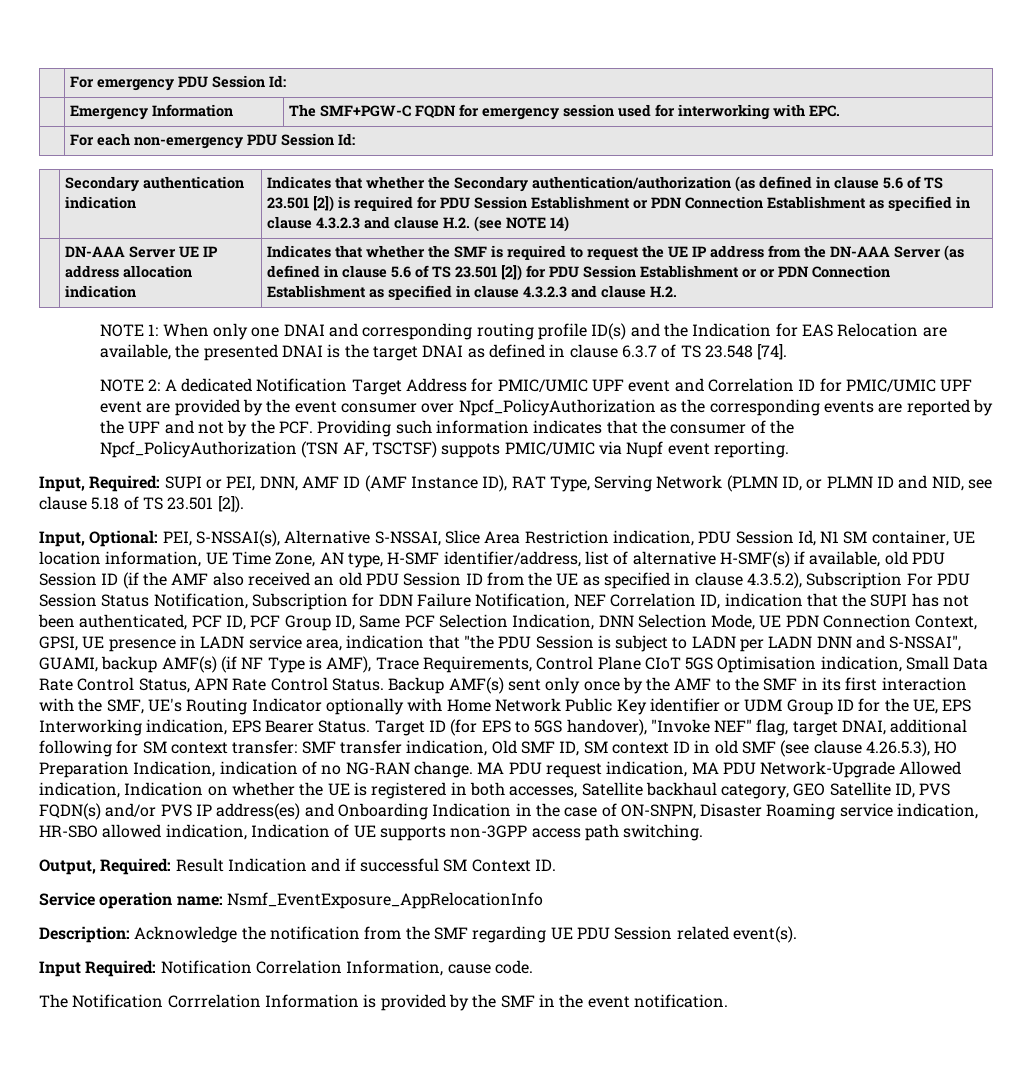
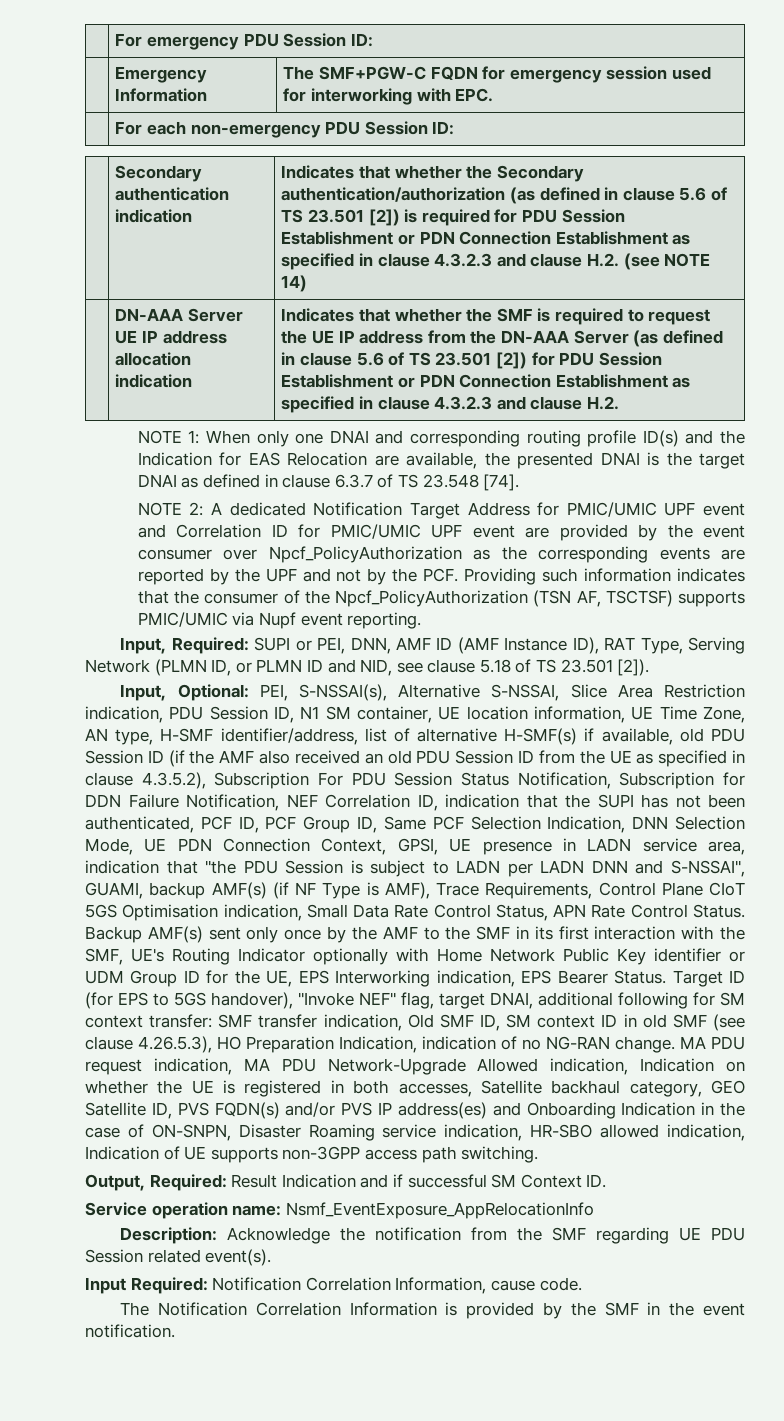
[269,75,287,88] Id: -> [350,33,373,47] ID:
[338,133,356,146] Id: -> [432,121,455,135] ID:
[760,269,776,278] or -> (416, 382) none
[441,443,501,458] suppots -> [677,591,745,607] supports
[797,530,816,546] Id, -> [274,706,294,723] ID,
[167,994,261,1008] Corrrelation -> [255,1302,341,1316] Correlation

